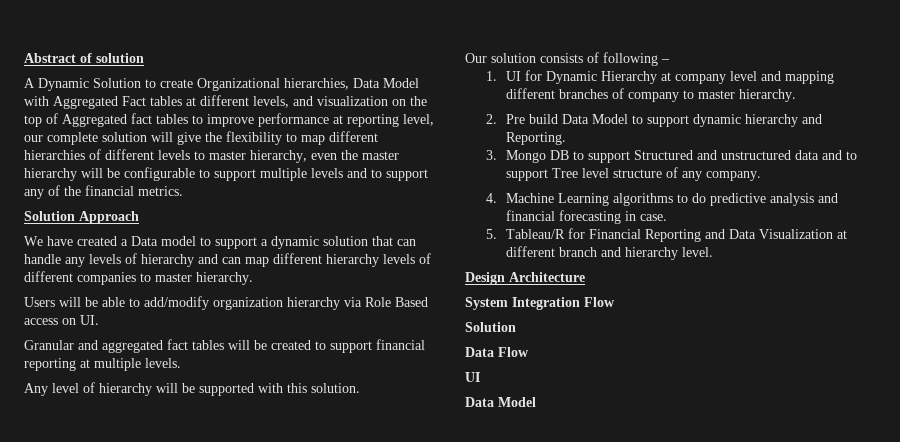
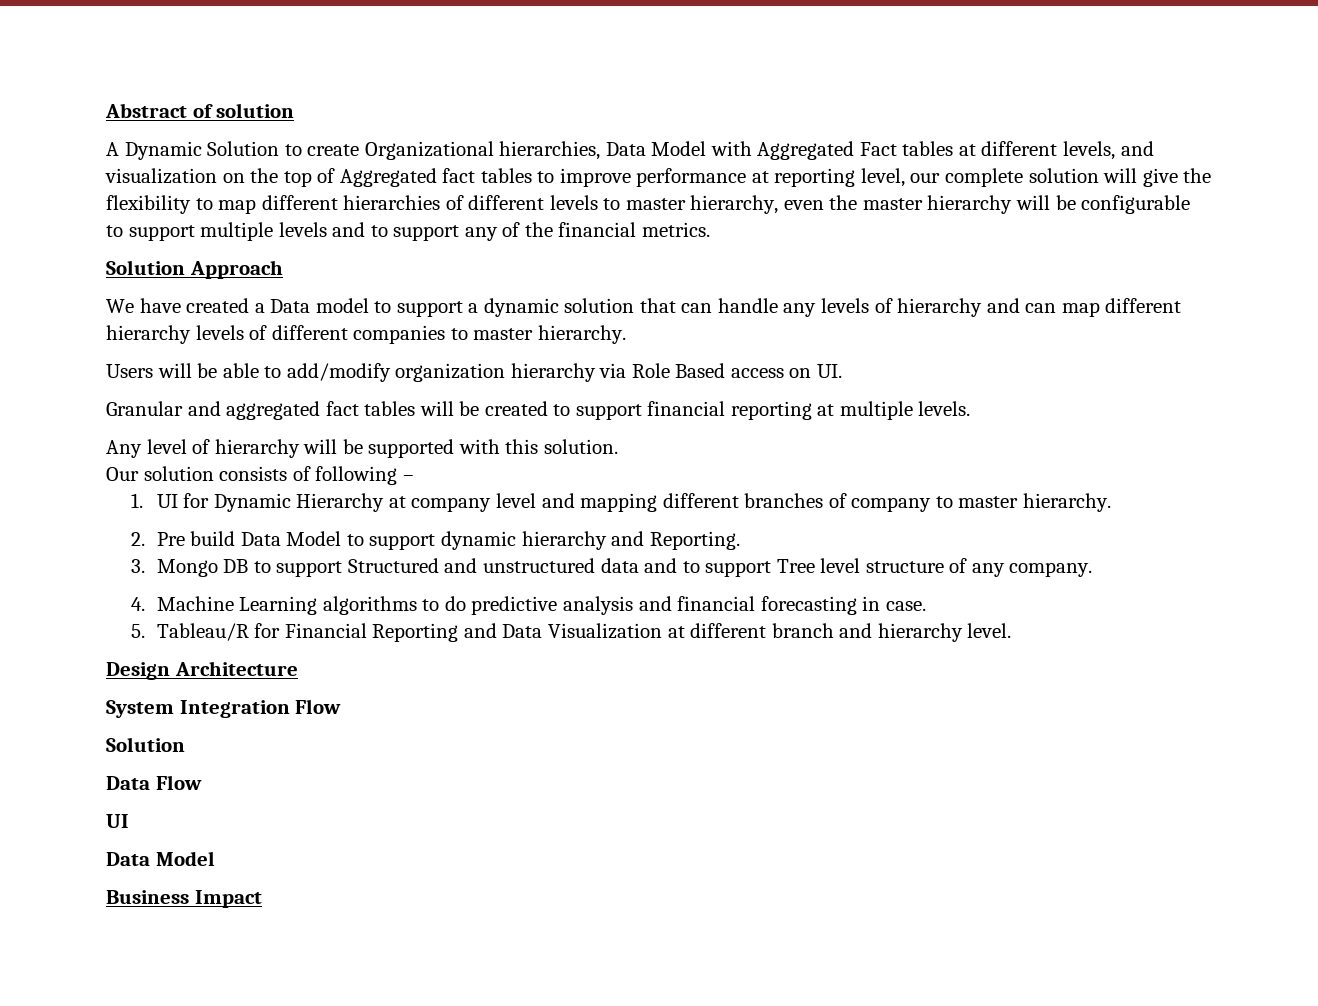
(536, 402) none -> [106,890,262,908] // Business Impact

